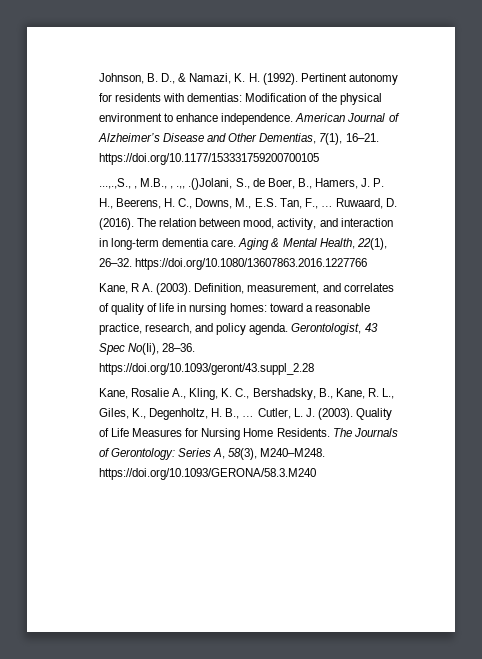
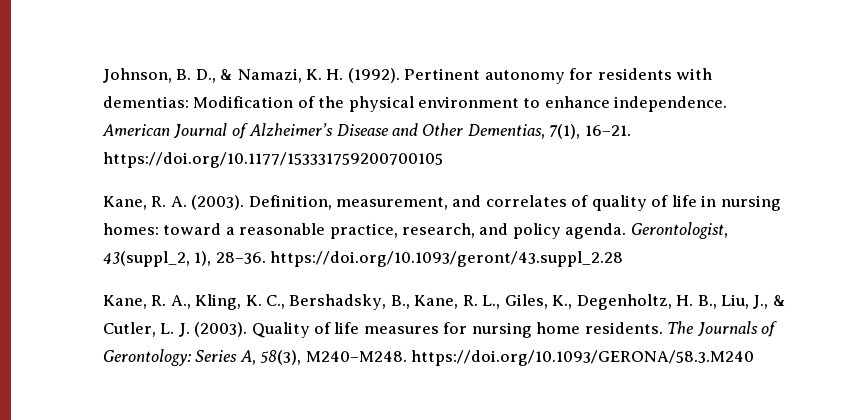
[98,178,385,190] [98,198,398,209] [98,218,393,230] [98,238,387,250] [98,258,367,270] [98,283,139,294] // ...,.,S., , M.B., , .,, .()Jolani, S., de Boer, B., Hamers, J. P. H., Beerens, H. C., Downs, M., E.S. Tan, F., … Ruwaard, D. (2016). The relation between mood, activity, and interaction in long-term dementia care. Aging & Mental Health, 22(1), 26–32. https://doi.org/10.1080/13607863.2016.1227766 // Kane, R -> [102,196,167,210] // Kane, R.
[364,323,378,332] [98,343,159,355] 43 Spec No(Ii), -> [102,251,212,267] 43(suppl_2, 1),
[130,388,169,397] Rosalie -> [151,295,167,306] R.
[242,416,255,417] … -> [720,294,786,309] Liu, J., &
[110,428,330,440] Life Measures for Nursing Home Residents. -> [334,322,663,338] life measures for nursing home residents.

